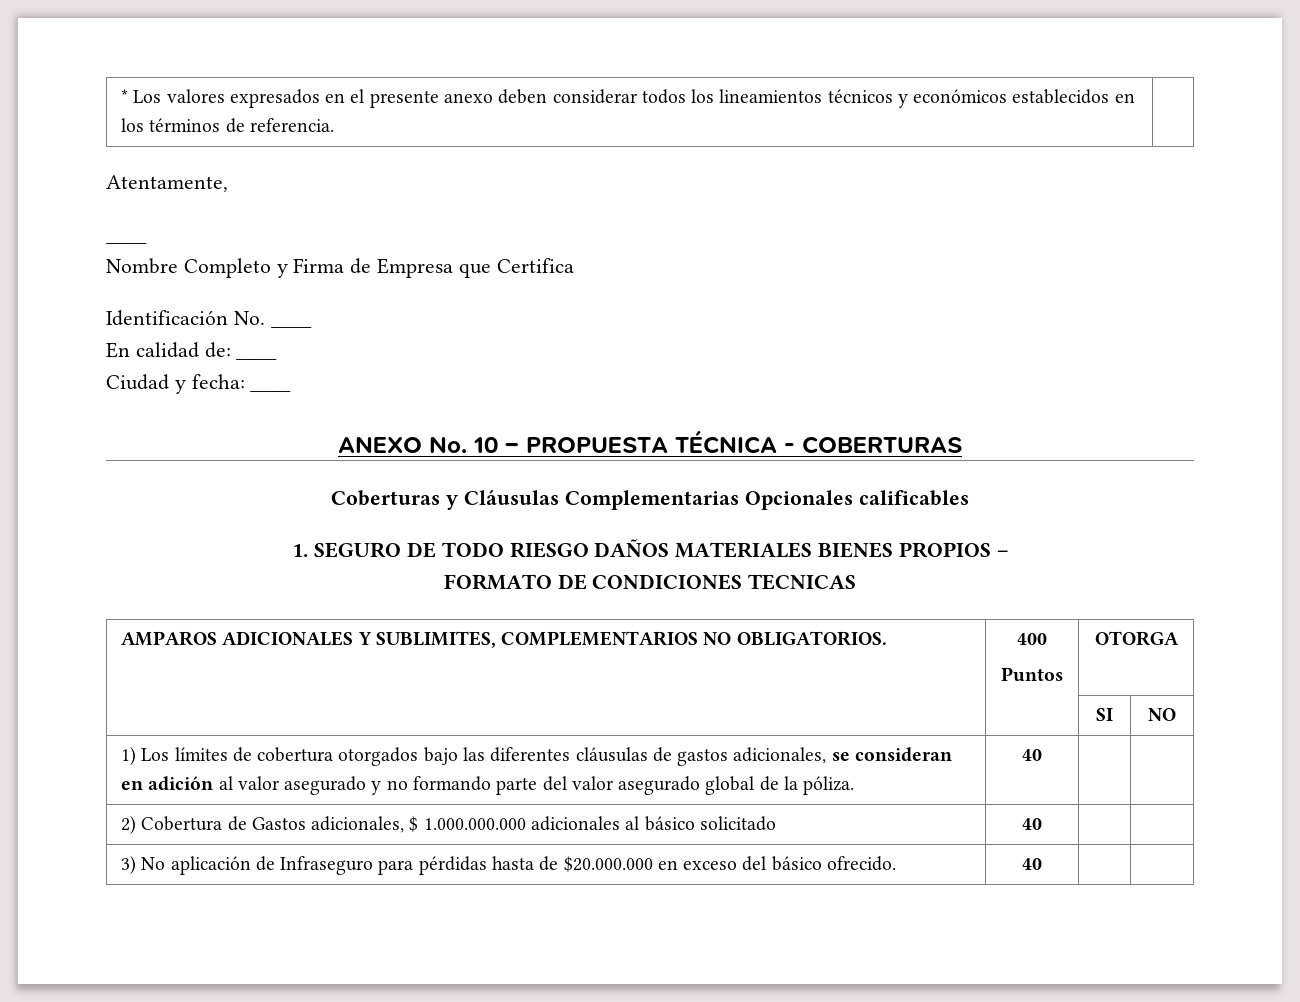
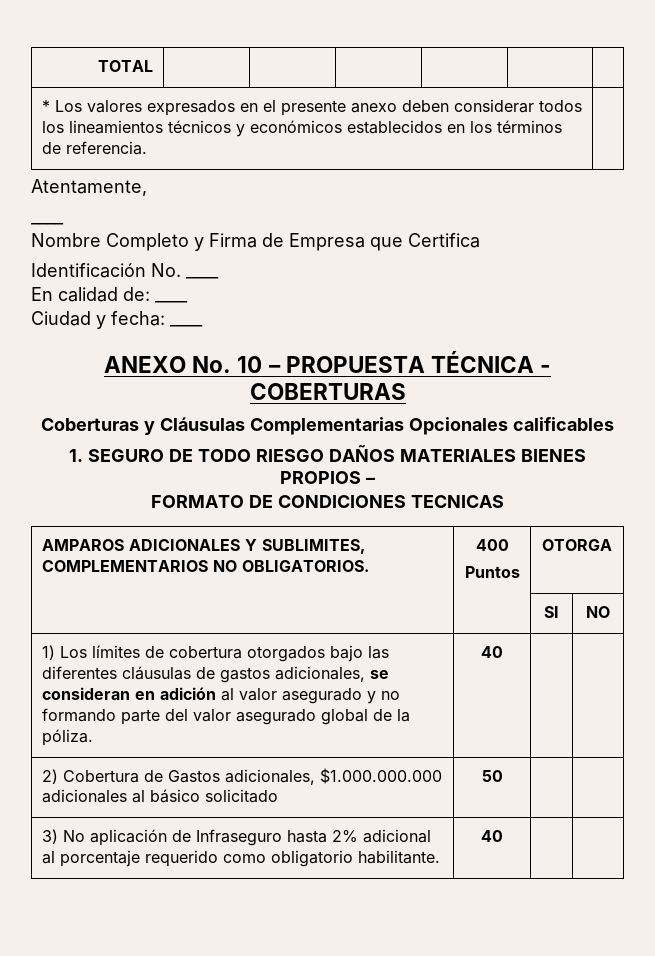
(121, 96) none -> [98,60,154,72] TOTAL | | | | | | //
[409,816,526,832] $ 1.000.000.000 -> [319,768,442,784] $1.000.000.000
[1022,818,1042,830] 40 -> [481,770,503,782] 50
[378,856,896,875] para pérdidas hasta de $20.000.000 en exceso del básico ofrecido. -> [286,829,431,843] [41,850,440,867] hasta 2% adicional al porcentaje requerido como obligatorio habilitante.

